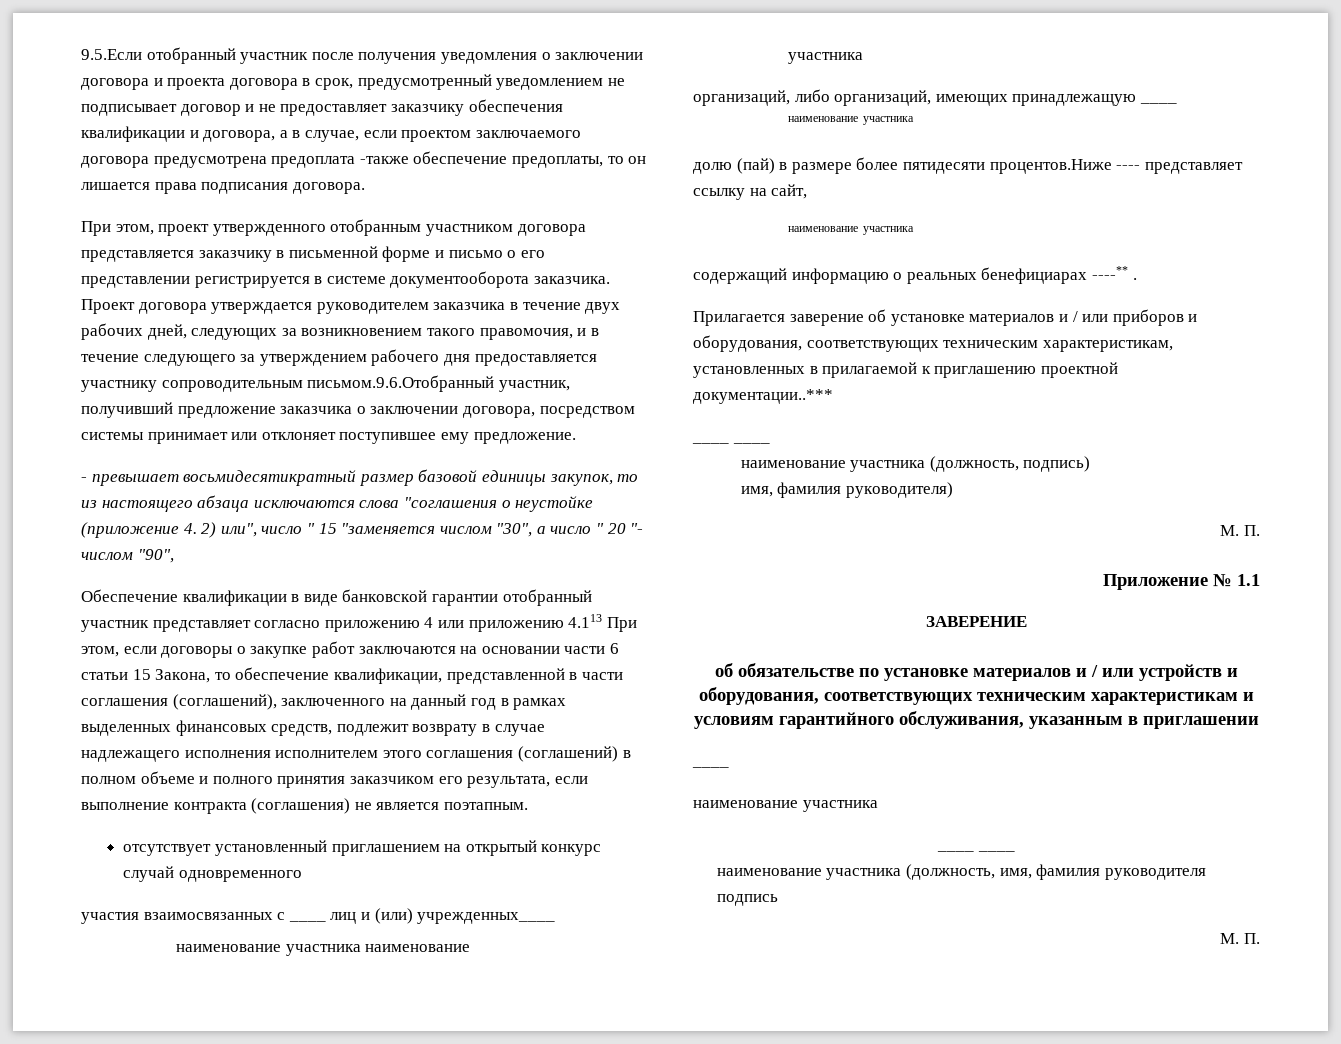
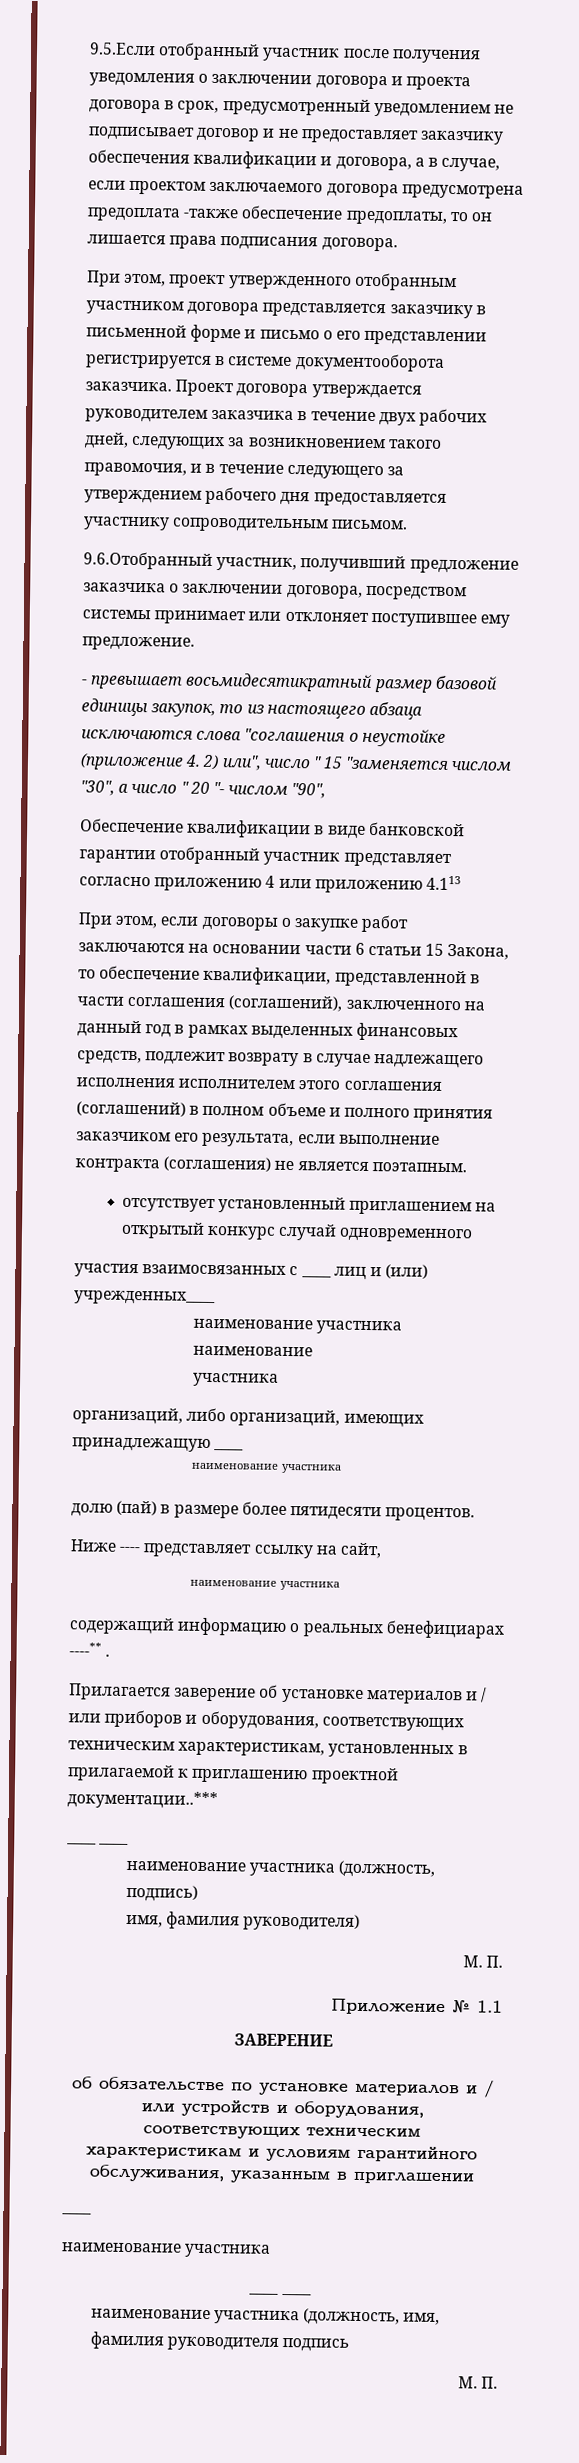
[307,375,495,392] письмом.9.6.Отобранный -> [331,519,409,530] [83,551,213,570] письмом. // 9.6.Отобранный
(603, 621) none -> (461, 883) //
[989,159,1112,174] процентов.Ниже -> [385,1507,476,1522] [70,1539,117,1552] процентов. // Ниже

